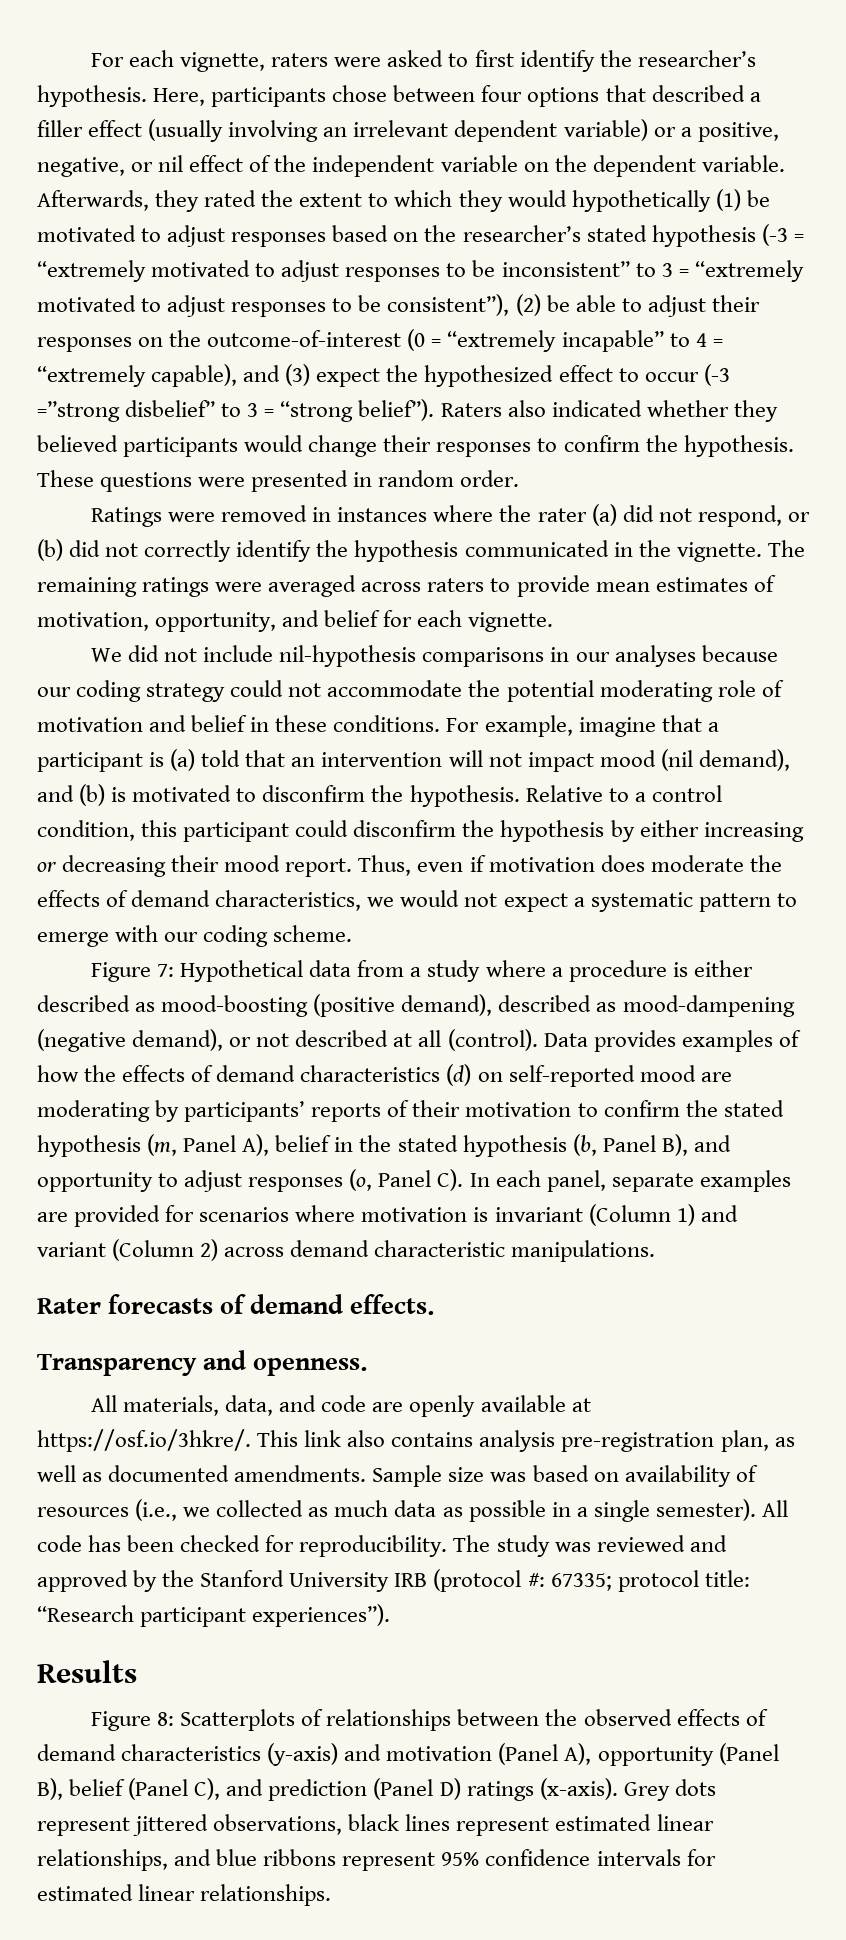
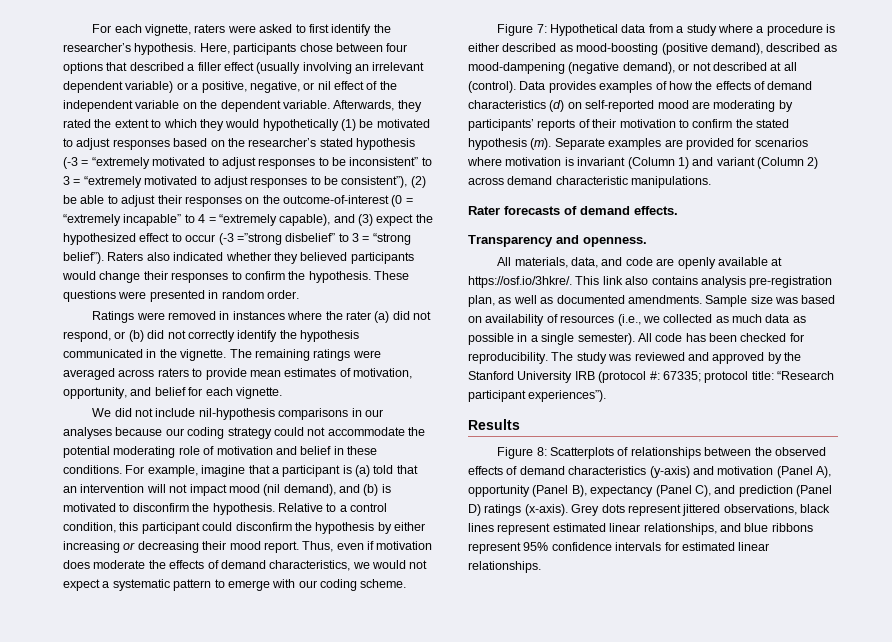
[147,1134,731,1157] [37,1169,694,1192] (m, Panel A), belief in the stated hypothesis (b, Panel B), and opportunity to adjust responses (o, Panel C). In each panel, separate -> [530,138,605,150] (m). Separate
[69,1779,126,1796] belief -> [590,485,654,497] expectancy

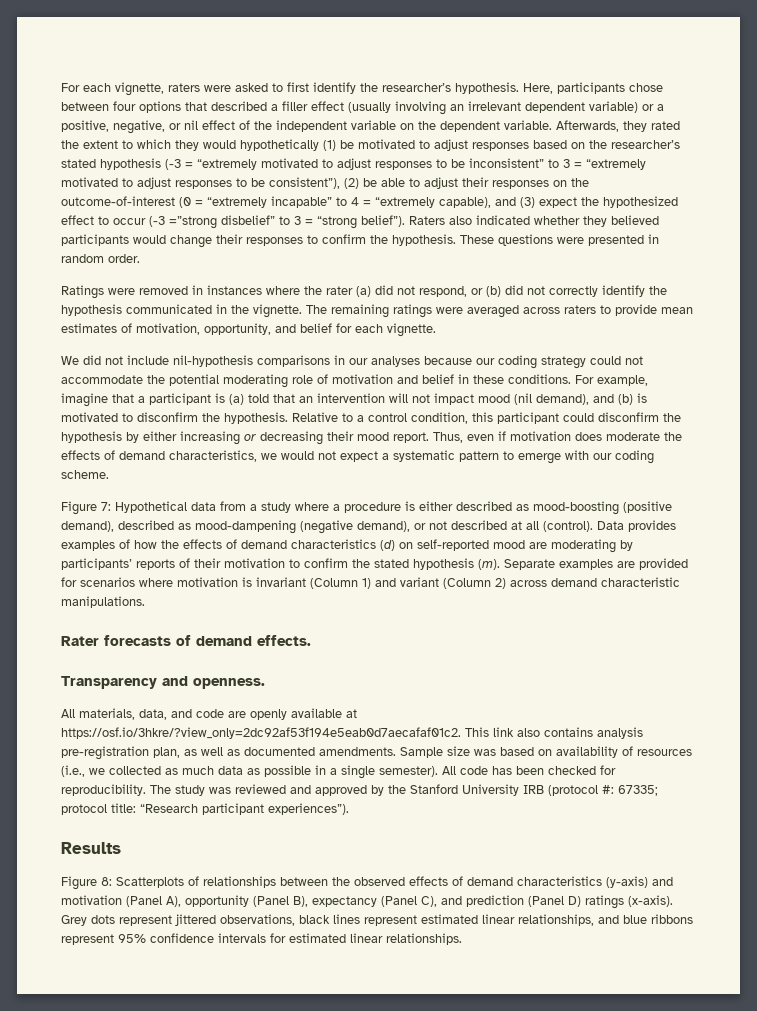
[468,276,572,288] https://osf.io/3hkre/. -> [61,727,461,739] https://osf.io/3hkre/?view_only=2dc92af53f194e5eab0d7aecafaf01c2.

